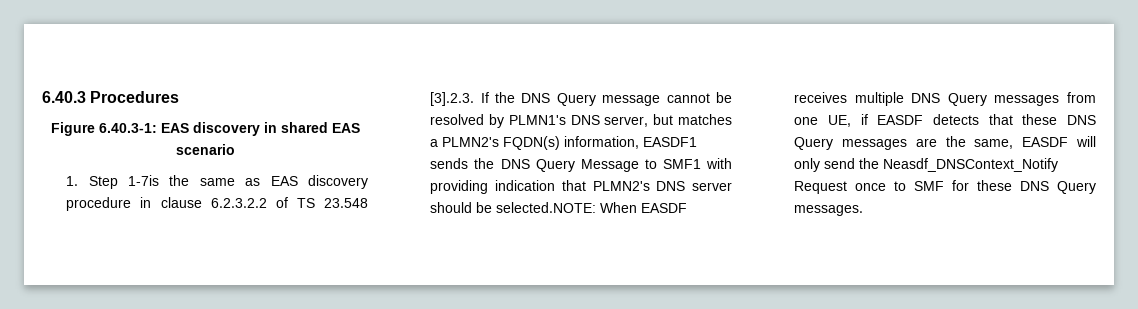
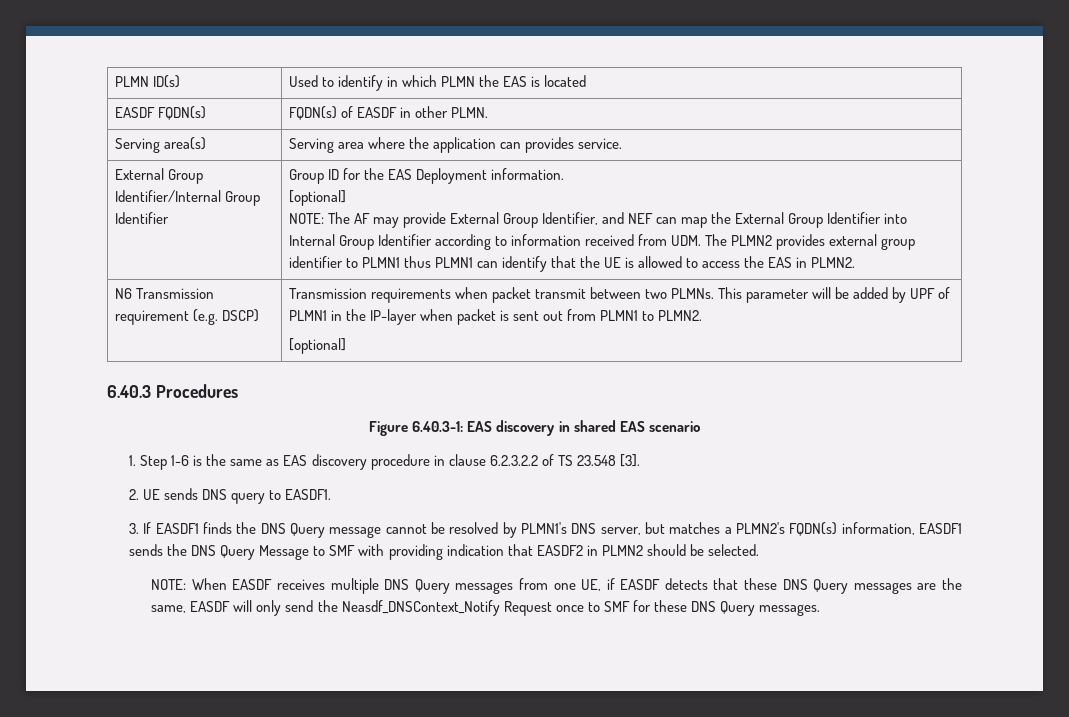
(42, 97) none -> [114,75,180,88] [288,75,586,91] [114,106,206,120] [288,106,488,120] [114,137,206,153] [288,137,622,153] [114,168,203,184] [114,190,260,206] [114,212,169,224] [288,168,564,184] [288,190,346,206] [288,212,908,228] [288,234,916,250] [288,256,856,272] [114,288,214,299] [114,309,259,325] [288,287,951,303] [288,309,703,325] [288,338,346,354] PLMN ID(s) | Used to identify in which PLMN the EAS is located // EASDF FQDN(s) | FQDN(s) of EASDF in other PLMN. // Serving area(s) | Serving area where the application can provides service. // External Group Identifier/Internal Group Identifier | Group ID for the EAS Deployment information. // [optional] // NOTE: The AF may provide External Group Identifier, and NEF can map the External Group Identifier into Internal Group Identifier according to information received from UDM. The PLMN2 provides external group identifier to PLMN1 thus PLMN1 can identify that the UE is allowed to access the EAS in PLMN2. // N6 Transmission requirement (e.g. DSCP) | Transmission requirements when packet transmit between two PLMNs. This parameter will be added by UPF of PLMN1 in the IP-layer when packet is sent out from PLMN1 to PLMN2. // [optional] //
[128,175,160,186] 1-7is -> [171,455,203,466] 1-6 is
[430,92,489,106] [3].2.3. If -> [619,454,640,467] [129,488,332,504] [129,522,233,534] [3]. // 2. UE sends DNS query to EASDF1. // 3. If EASDF1 finds
[662,159,701,169] SMF1 -> [329,545,356,556] SMF
[592,181,732,191] [430,202,597,213] PLMN2's DNS server should be selected.NOTE: -> [536,544,759,556] [151,579,187,590] EASDF2 in PLMN2 should be selected. // NOTE:

